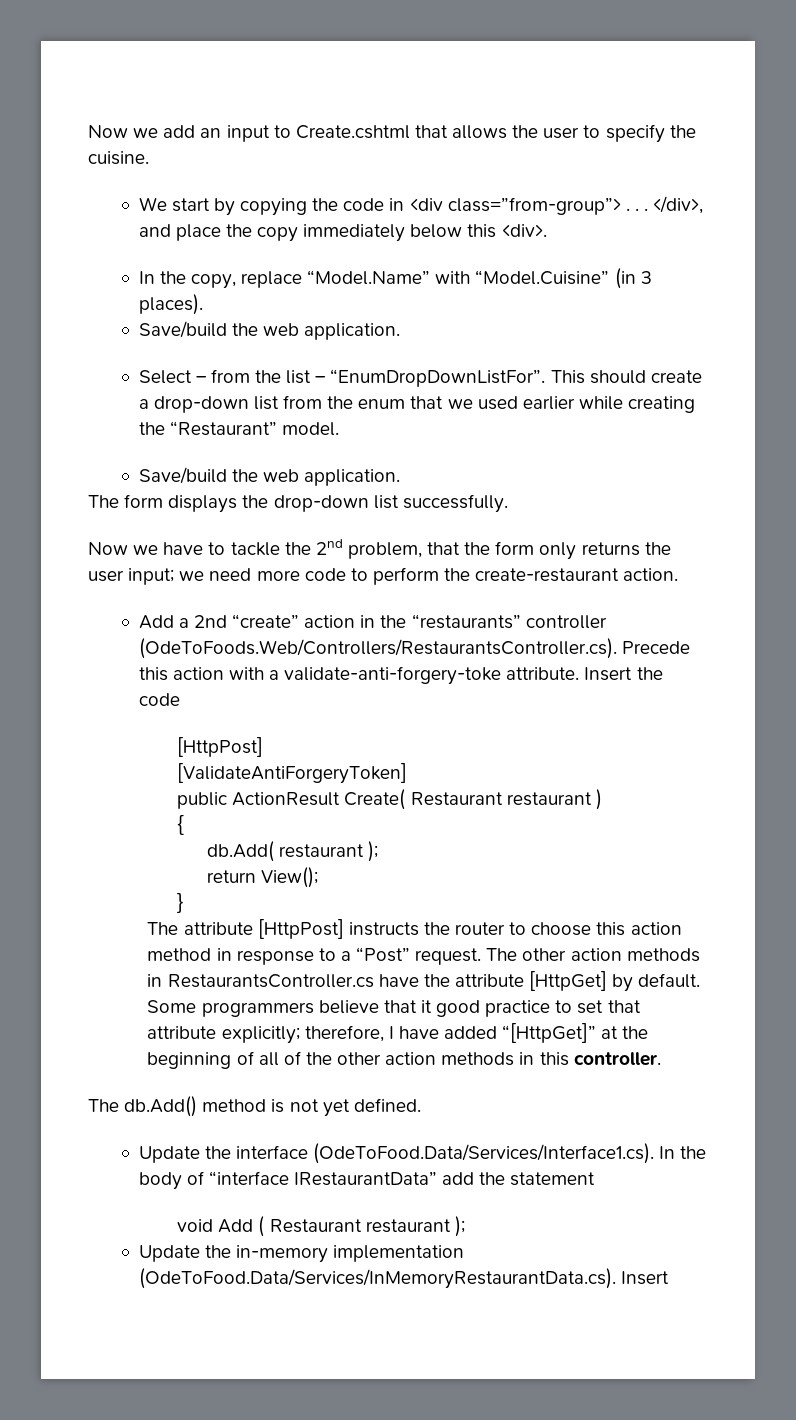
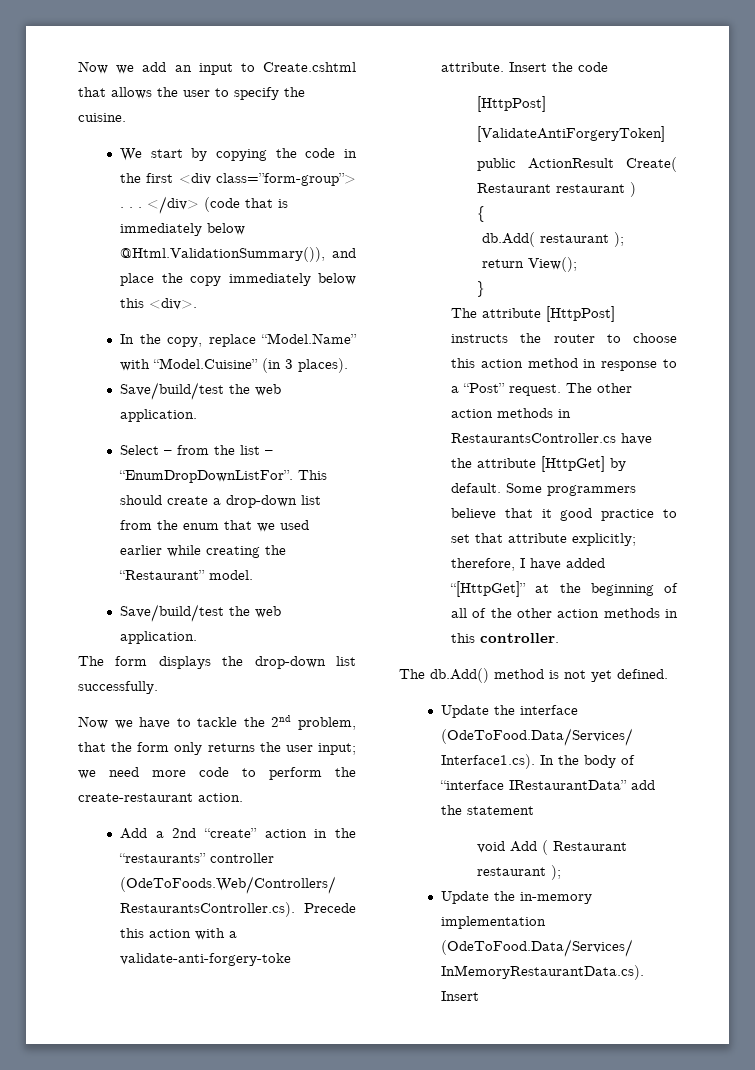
[409,196,704,215] <div class=”from-group”> . . . </div>, -> [120,173,356,186] [120,196,289,214] [120,223,246,236] [120,247,326,262] the first <div class=”form-group”> . . . </div> (code that is immediately below @Html.ValidationSummary()),
[138,321,227,338] Save/build -> [120,382,225,400] Save/build/test
[138,467,227,484] Save/build -> [120,604,225,622] Save/build/test

